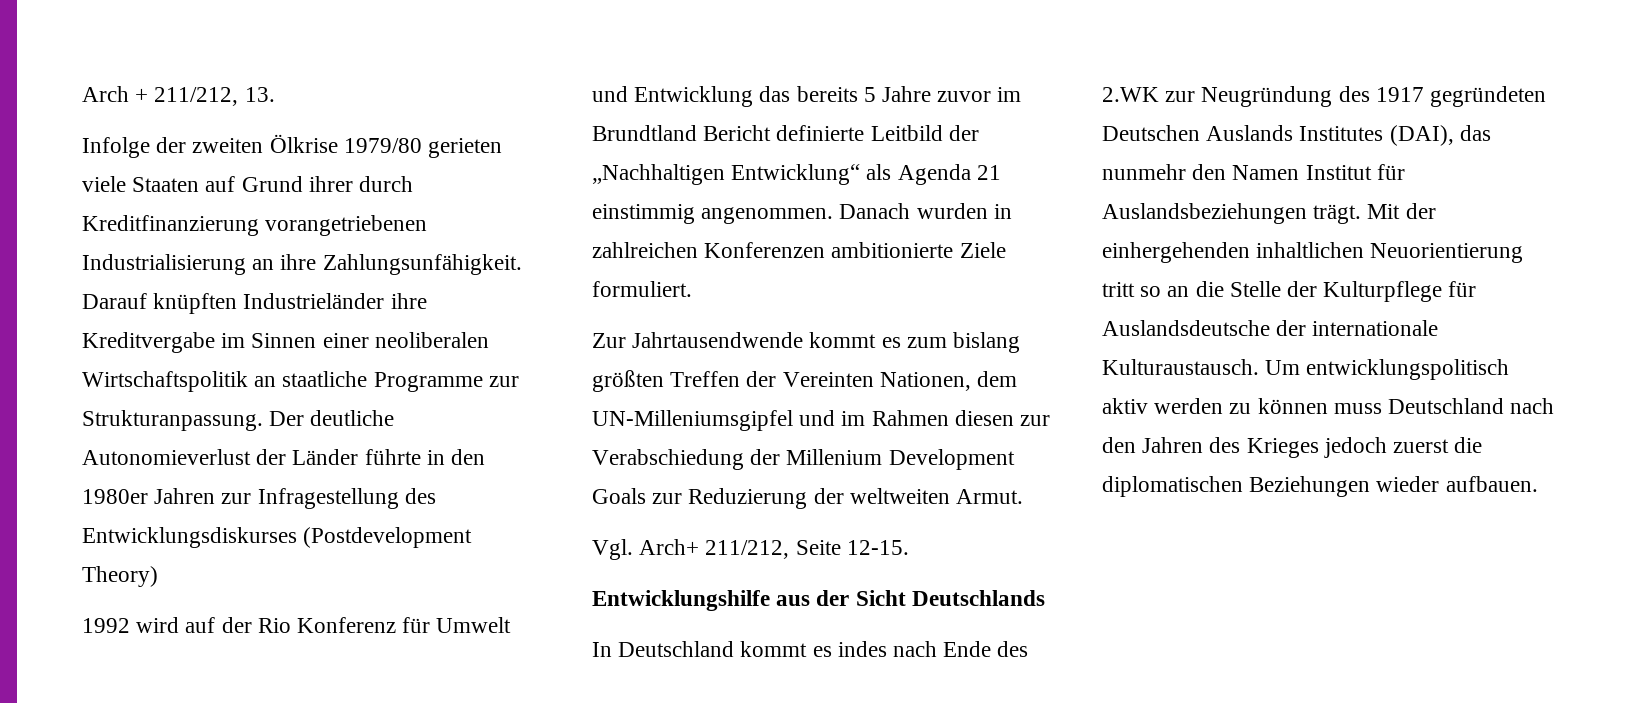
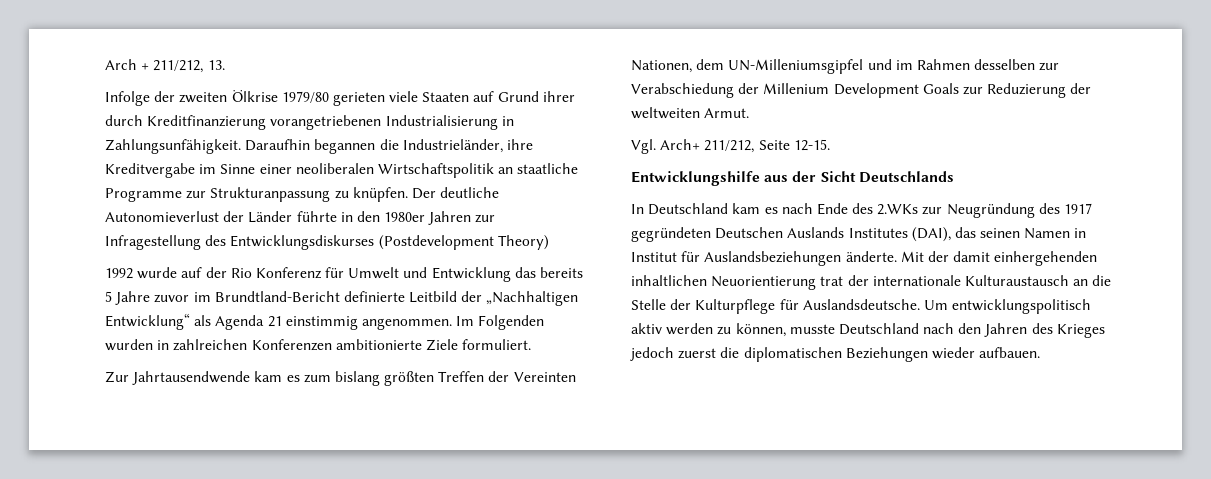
[252,254,522,275] [82,293,385,314] an ihre Zahlungsunfähigkeit. Darauf knüpften Industrieländer -> [501,116,514,126] [105,139,503,154] in Zahlungsunfähigkeit. Daraufhin begannen die Industrieländer,
[251,333,317,348] Sinnen -> [220,164,256,174] Sinne
[82,410,263,431] Strukturanpassung. -> [210,187,408,202] Strukturanpassung zu knüpfen.
[136,617,180,633] wird -> [137,267,178,279] wurde
[592,125,772,141] Brundtland Bericht -> [214,291,340,302] Brundtland-Bericht
[839,203,911,219] Danach -> [456,315,545,330] Im Folgenden
[809,332,877,348] kommt -> [254,371,283,382] kam
[954,410,1014,426] diesen -> [974,59,1036,70] desselben
[740,641,887,657] kommt es indes -> [732,203,778,214] kam es
[1102,87,1159,102] 2.WK -> [877,204,919,215] 2.WKs
[1102,164,1300,180] nunmehr den Namen -> [980,228,1087,239] seinen Namen in
[1313,204,1362,224] trägt. -> [845,251,897,262] änderte.
(1436, 211) none -> [953,251,991,262] damit
[1102,282,1162,297] tritt so -> [820,275,1069,286] trat der internationale Kulturaustausch
[1102,320,1439,336] [1102,359,1259,375] Auslandsdeutsche der internationale Kulturaustausch. -> [802,299,920,310] Auslandsdeutsche.
[1257,398,1382,414] können muss -> [735,323,835,337] können, musste

